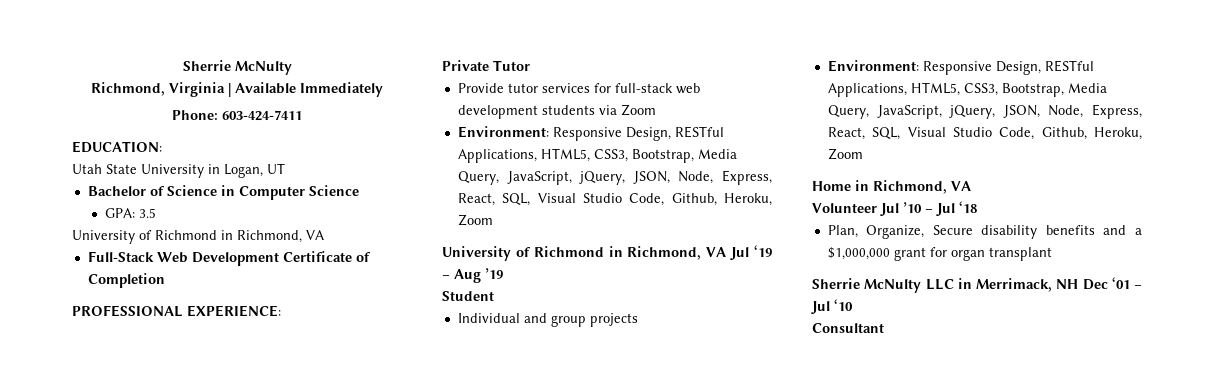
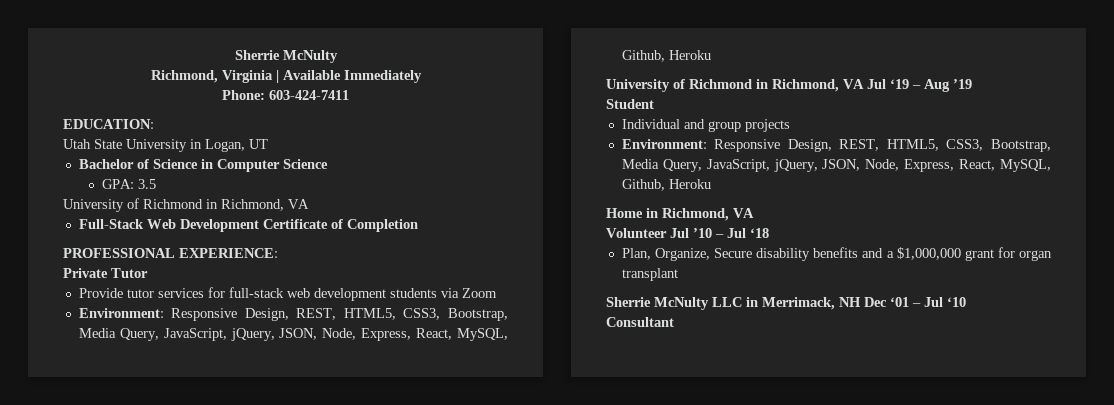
[674,126,724,138] [457,149,537,163] RESTful Applications, -> [296,308,337,320] REST,
[502,193,772,206] [457,214,493,226] SQL, Visual Studio Code, Github, Heroku, Zoom -> [457,328,509,341] [621,50,711,62] MySQL, Github, Heroku
[1044,60,1094,72] [827,83,907,97] RESTful Applications, -> [839,139,880,151] REST,
[872,127,1142,140] [827,148,863,160] SQL, Visual Studio Code, Github, Heroku, Zoom -> [1000,159,1051,172] [621,179,711,191] MySQL, Github, Heroku

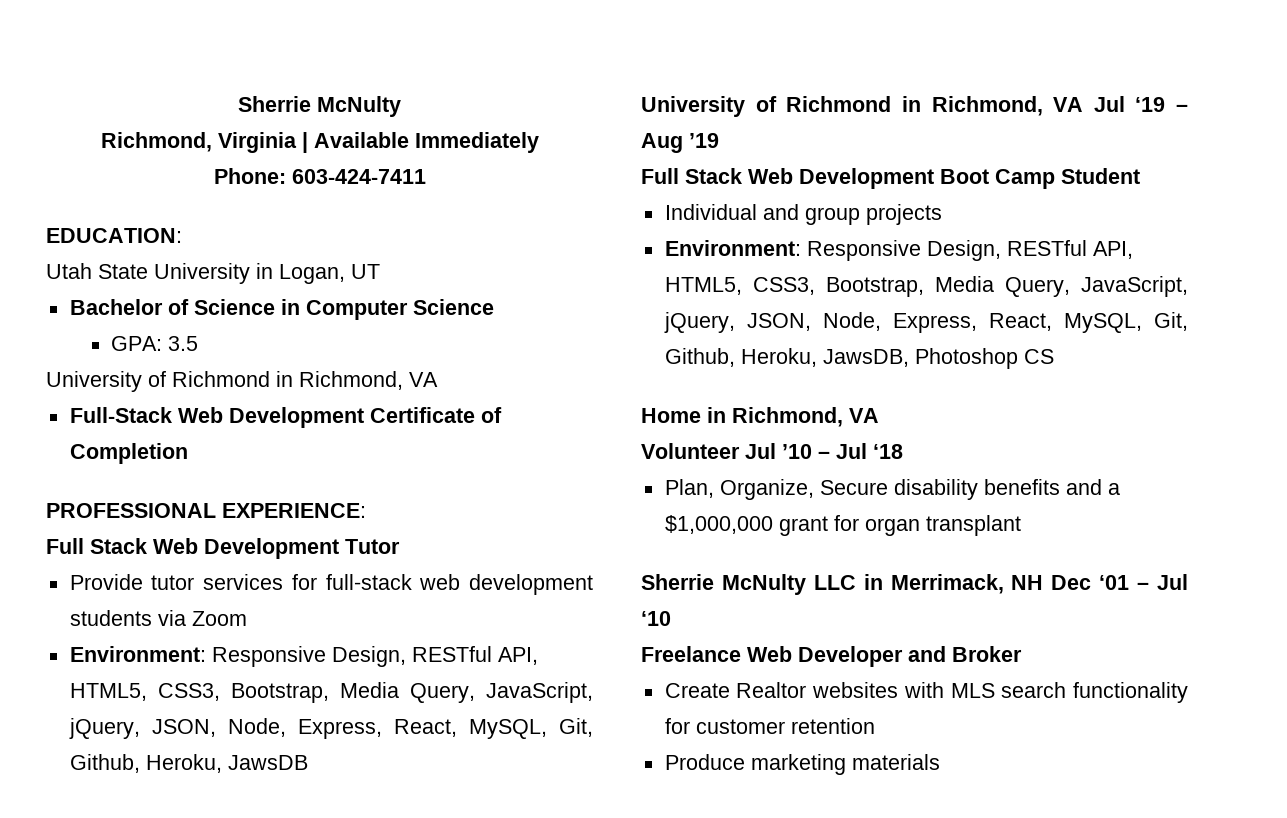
[63,268,108,278] Private -> [46,538,339,559] Full Stack Web Development
[296,308,337,320] REST, -> [411,646,538,665] RESTful API,
[621,50,711,62] Github, Heroku -> [559,718,593,737] [69,754,308,773] Git, Github, Heroku, JawsDB
(972, 84) none -> [641,168,1055,189] Full Stack Web Development Boot Camp
[839,139,880,151] REST, -> [1006,240,1133,259] RESTful API,
[621,179,711,191] Github, Heroku -> [1154,312,1188,331] [664,348,1054,369] Git, Github, Heroku, JawsDB, Photoshop CS
[606,317,674,327] Consultant -> [641,646,1022,667] [664,682,1188,703] [664,718,875,734] [664,754,940,775] Freelance Web Developer and Broker // Create Realtor websites with MLS search functionality for customer retention // Produce marketing materials

